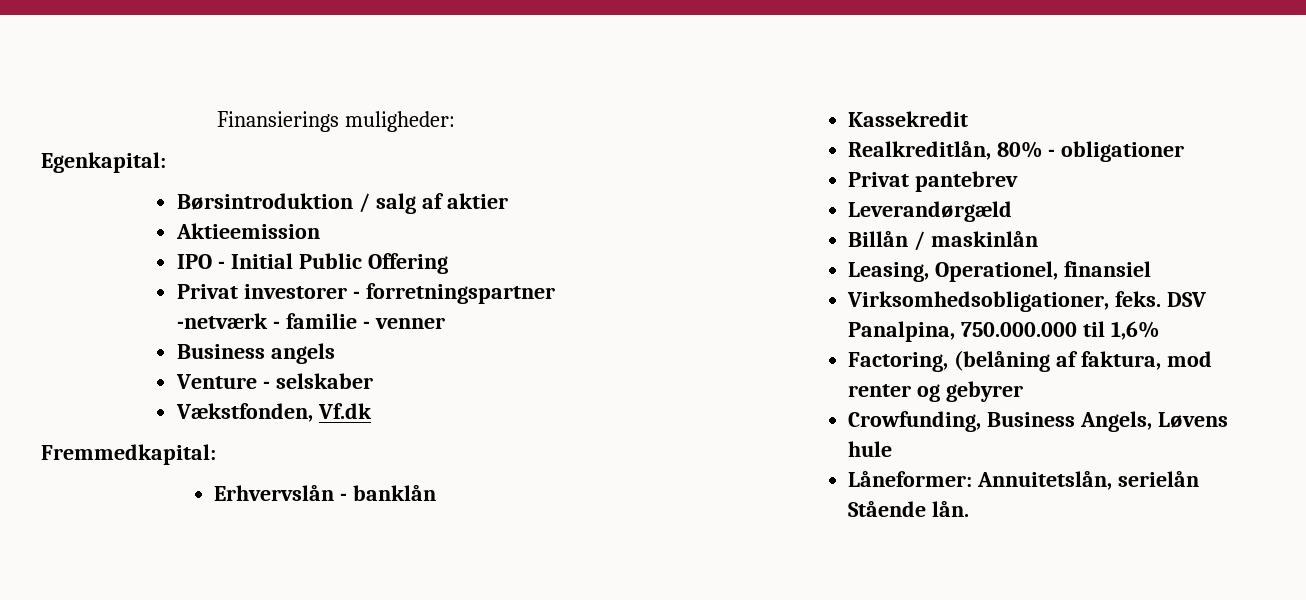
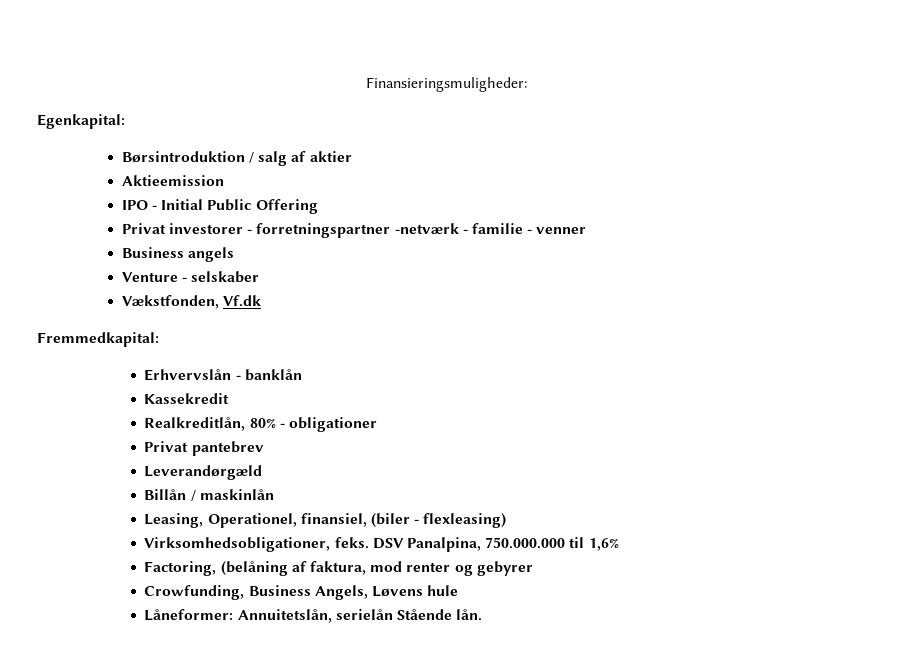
[217,111,455,132] Finansierings muligheder: -> [366,77,527,92] Finansieringsmuligheder:
[1064,261,1152,277] finansiel -> [300,513,507,528] finansiel, (biler - flexleasing)

